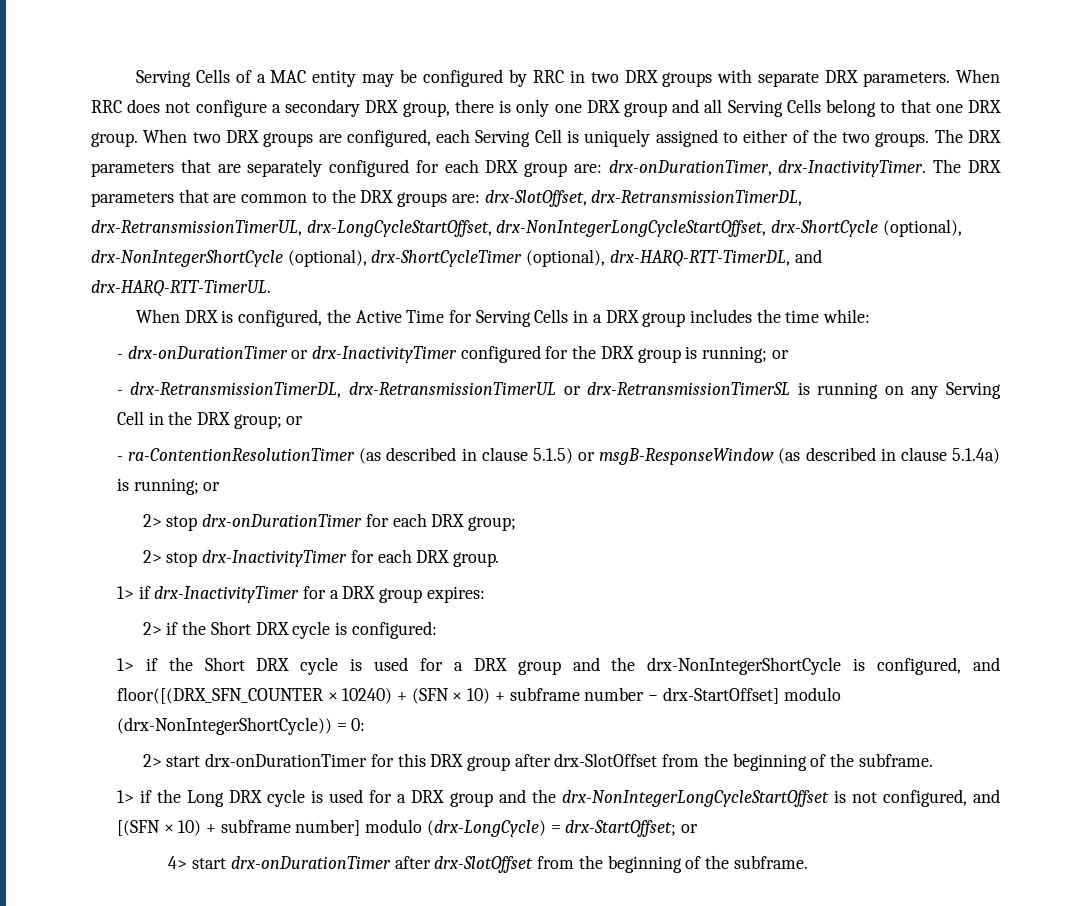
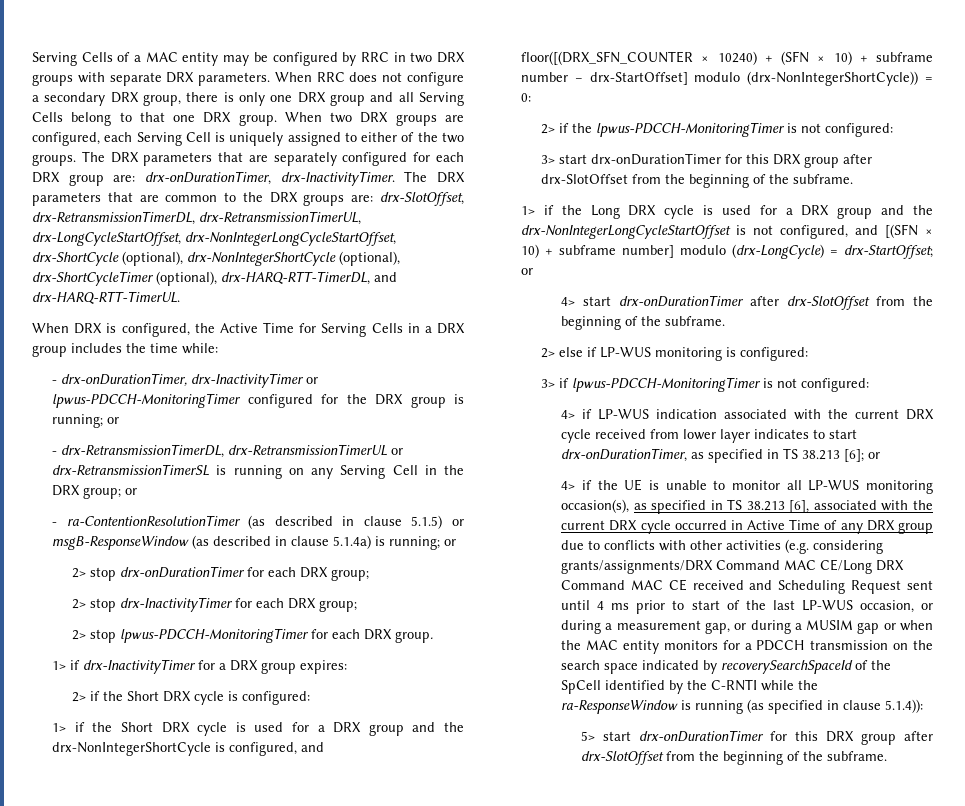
[127,346,458,363] drx-onDurationTimer or drx-InactivityTimer -> [61,373,319,388] [52,393,242,408] drx-onDurationTimer, drx-InactivityTimer or lpwus-PDCCH-MonitoringTimer
(450, 556) none -> [319,600,358,612] [72,628,393,643] group; // 2> stop lpwus-PDCCH-MonitoringTimer for each DRX
(162, 760) none -> [559,122,894,137] [541,155,556,164] if the lpwus-PDCCH-MonitoringTimer is not configured: // 3>
(808, 862) none -> [541,347,809,361] [541,377,870,392] [561,409,934,420] [561,429,858,443] [561,448,881,463] [561,479,933,494] [561,499,933,514] [561,519,933,534] [561,539,884,554] [561,559,905,574] [561,579,933,594] [561,600,933,614] [561,620,933,634] [561,640,933,654] [561,660,892,674] [561,679,819,694] [561,699,924,714] [581,730,933,745] [581,751,888,765] // 2> else if LP-WUS monitoring is configured: // 3> if lpwus-PDCCH-MonitoringTimer is not configured: // 4> if LP-WUS indication associated with the current DRX cycle received from lower layer indicates to start drx-onDurationTimer, as specified in TS 38.213 [6]; or // 4> if the UE is unable to monitor all LP-WUS monitoring occasion(s), as specified in TS 38.213 [6], associated with the current DRX cycle occurred in Active Time of any DRX group due to conflicts with other activities (e.g. considering grants/assignments/DRX Command MAC CE/Long DRX Command MAC CE received and Scheduling Request sent until 4 ms prior to start of the last LP-WUS occasion, or during a measurement gap, or during a MUSIM gap or when the MAC entity monitors for a PDCCH transmission on the search space indicated by recoverySearchSpaceId of the SpCell identified by the C-RNTI while the ra-ResponseWindow is running (as specified in clause 5.1.4)): // 5> start drx-onDurationTimer for this DRX group after drx-SlotOffset from the beginning of the subframe.

